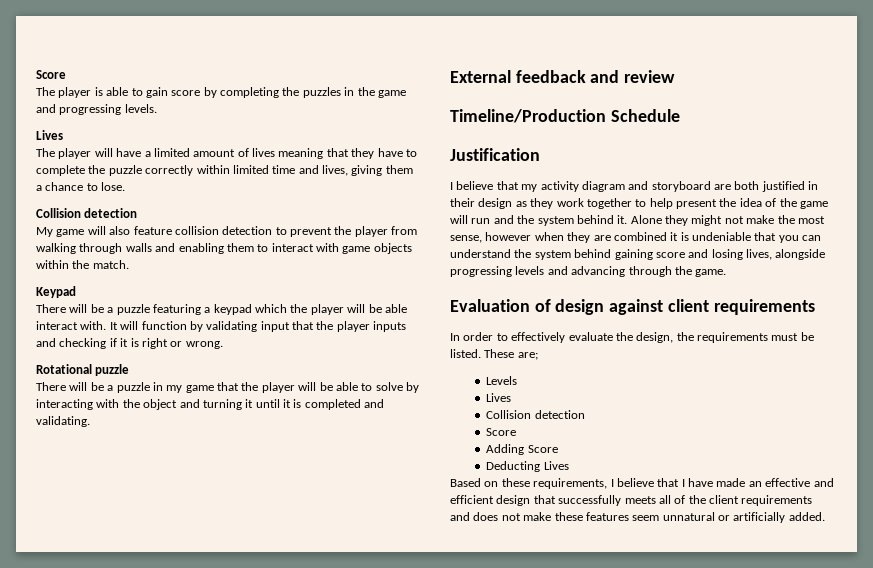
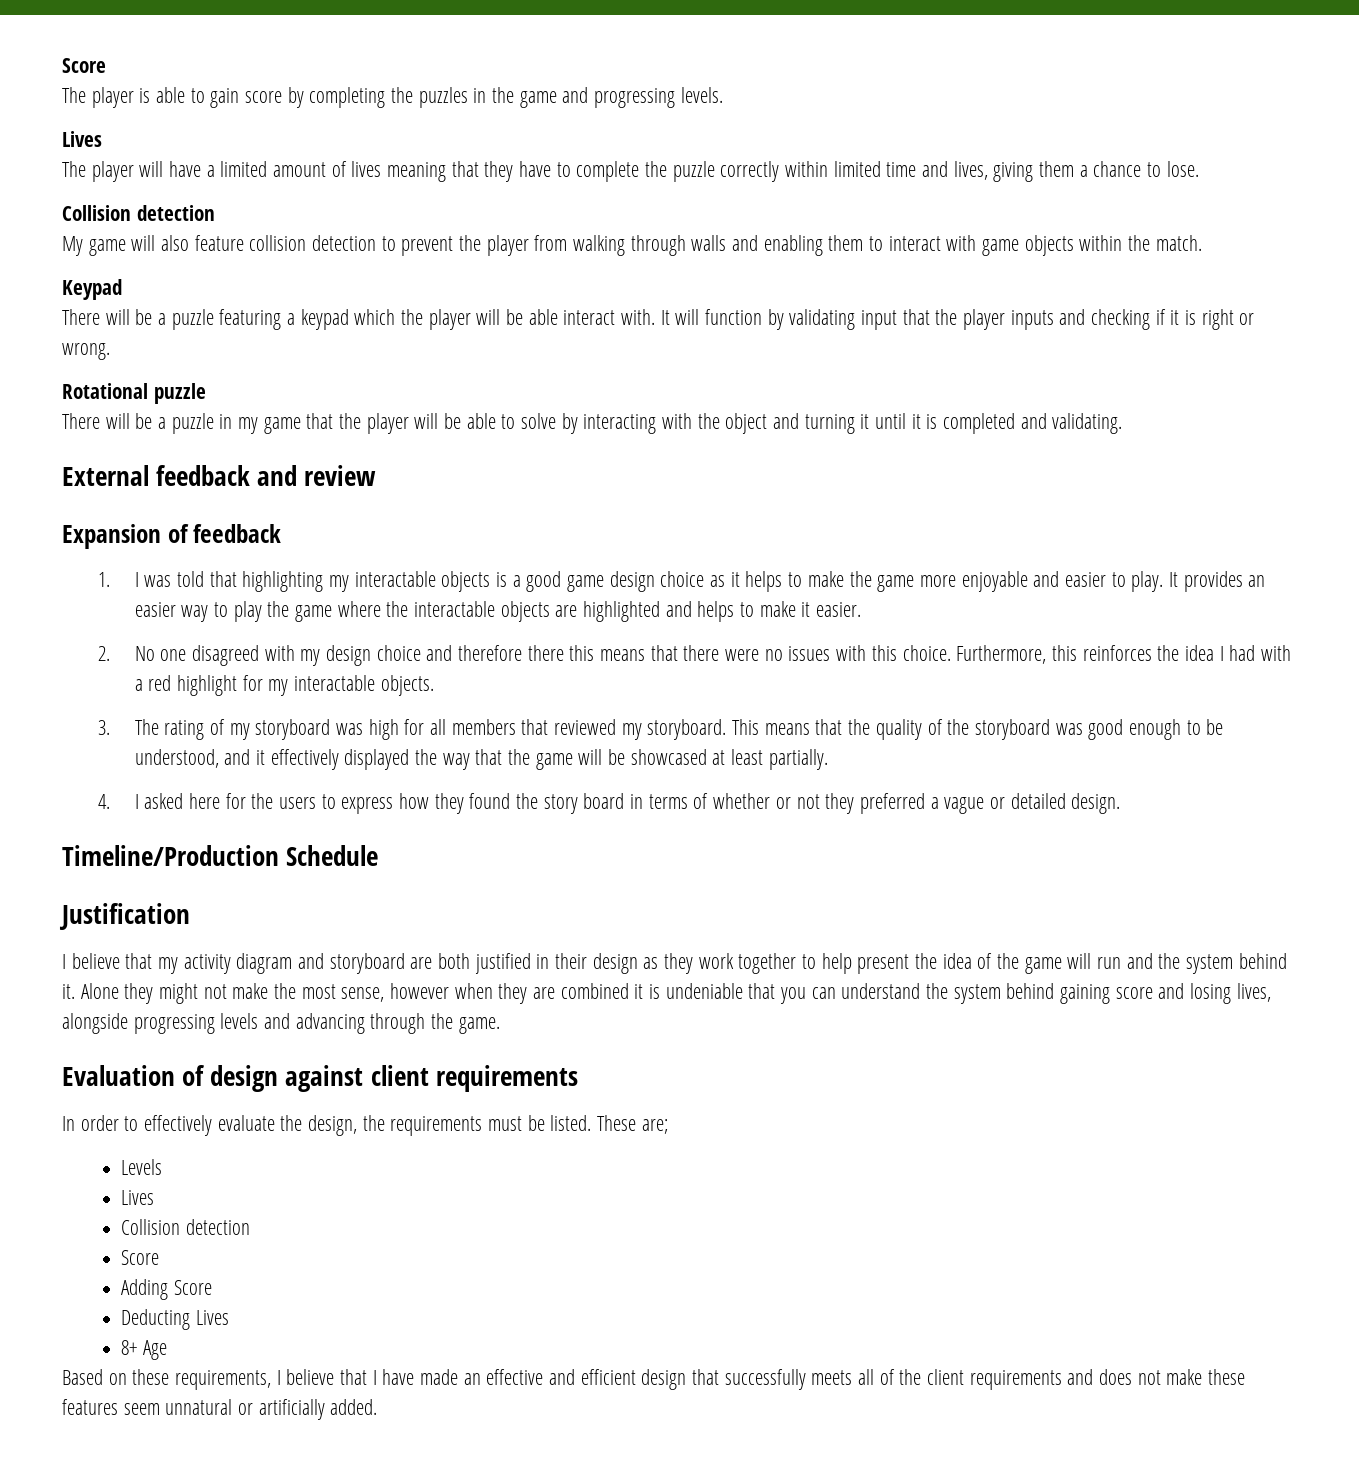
(676, 76) none -> [62,524,282,549] [98,571,1266,592] [134,601,862,622] [98,645,1291,666] [134,675,434,696] [98,719,1224,740] [134,749,828,770] [98,793,1121,814] // Expansion of feedback // 1. I was told that highlighting my interactable objects is a good game design choice as it helps to make the game more enjoyable and easier to play. It provides an easier way to play the game where the interactable objects are highlighted and helps to make it easier. // 2. No one disagreed with my design choice and therefore there this means that there were no issues with this choice. Furthermore, this reinforces the idea I had with a red highlight for my interactable objects. // 3. The rating of my storyboard was high for all members that reviewed my storyboard. This means that the quality of the storyboard was good enough to be understood, and it effectively displayed the way that the game will be showcased at least partially. // 4. I asked here for the users to express how they found the story board in terms of whether or not they preferred a vague or detailed design.
(569, 465) none -> [121,1340,168,1360] // 8+ Age

